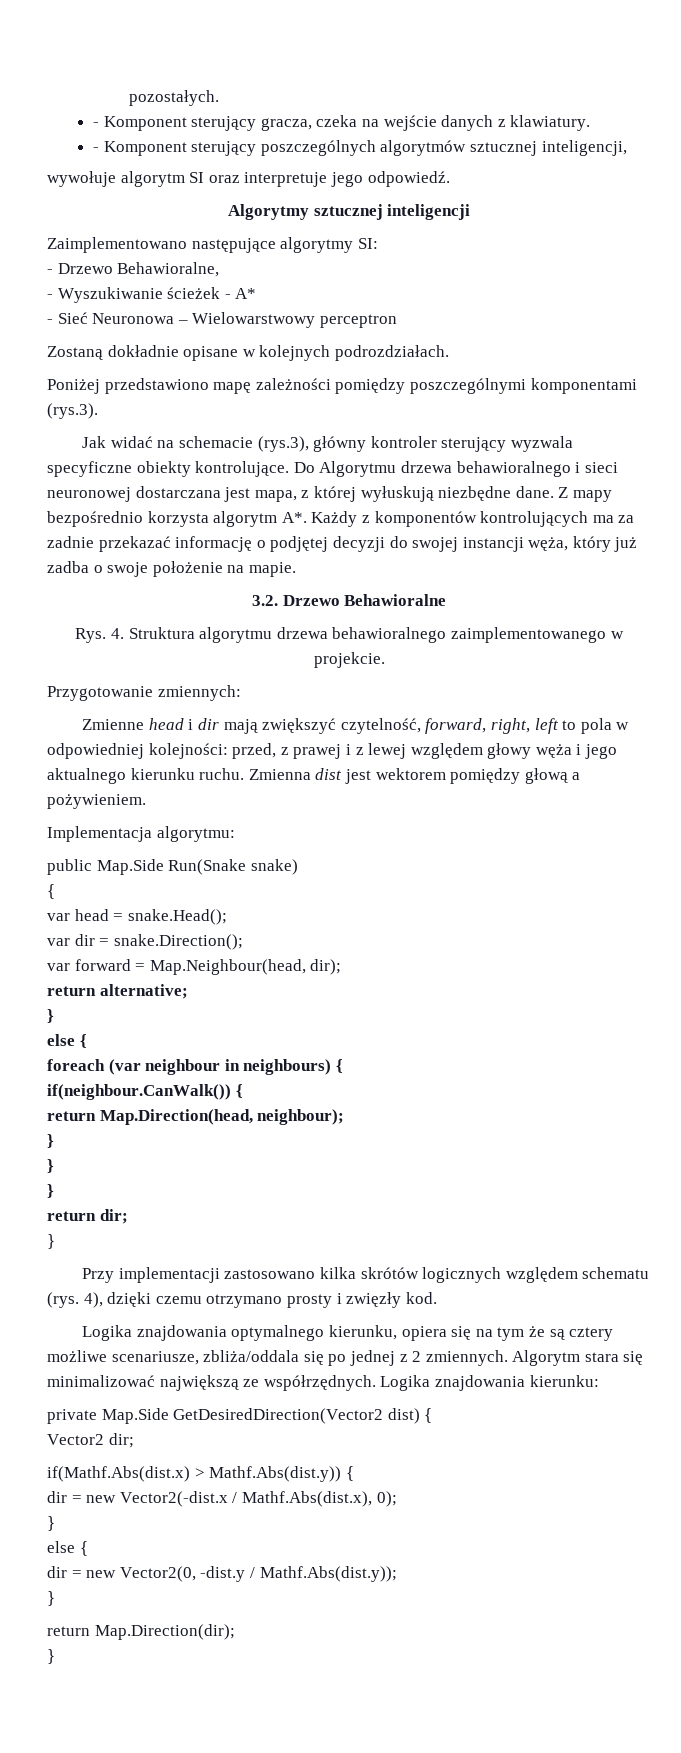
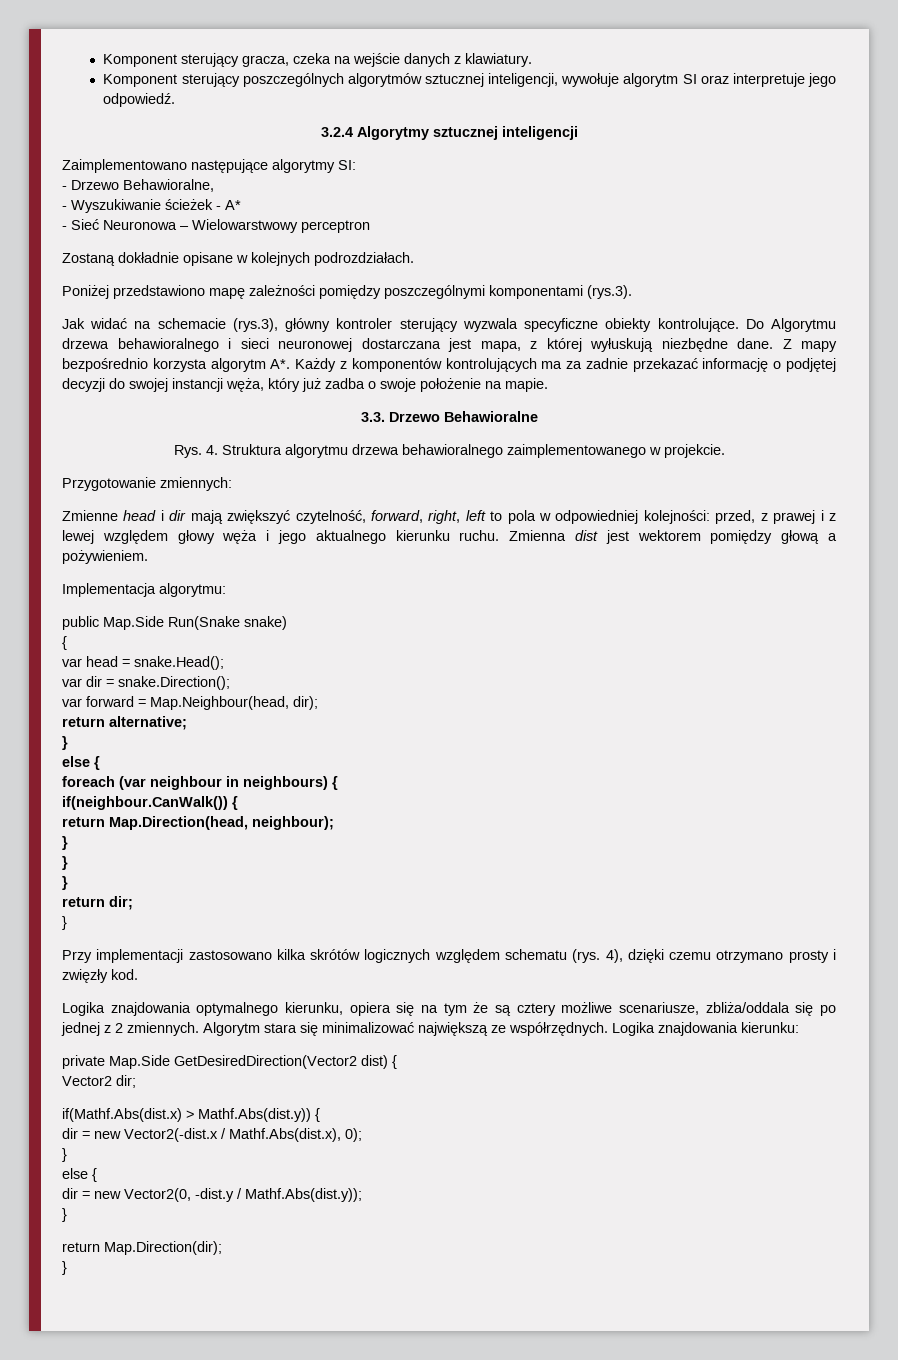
[128,90,219,106] [92,122,99,127] pozostałych. // - -> (103, 60) none
[92,147,99,152] - -> (533, 60) none
(627, 148) // -> (559, 80) none
(450, 179) none -> [320,127,353,137] 3.2.4
[251,595,278,606] 3.2. -> [360,412,385,422] 3.3.

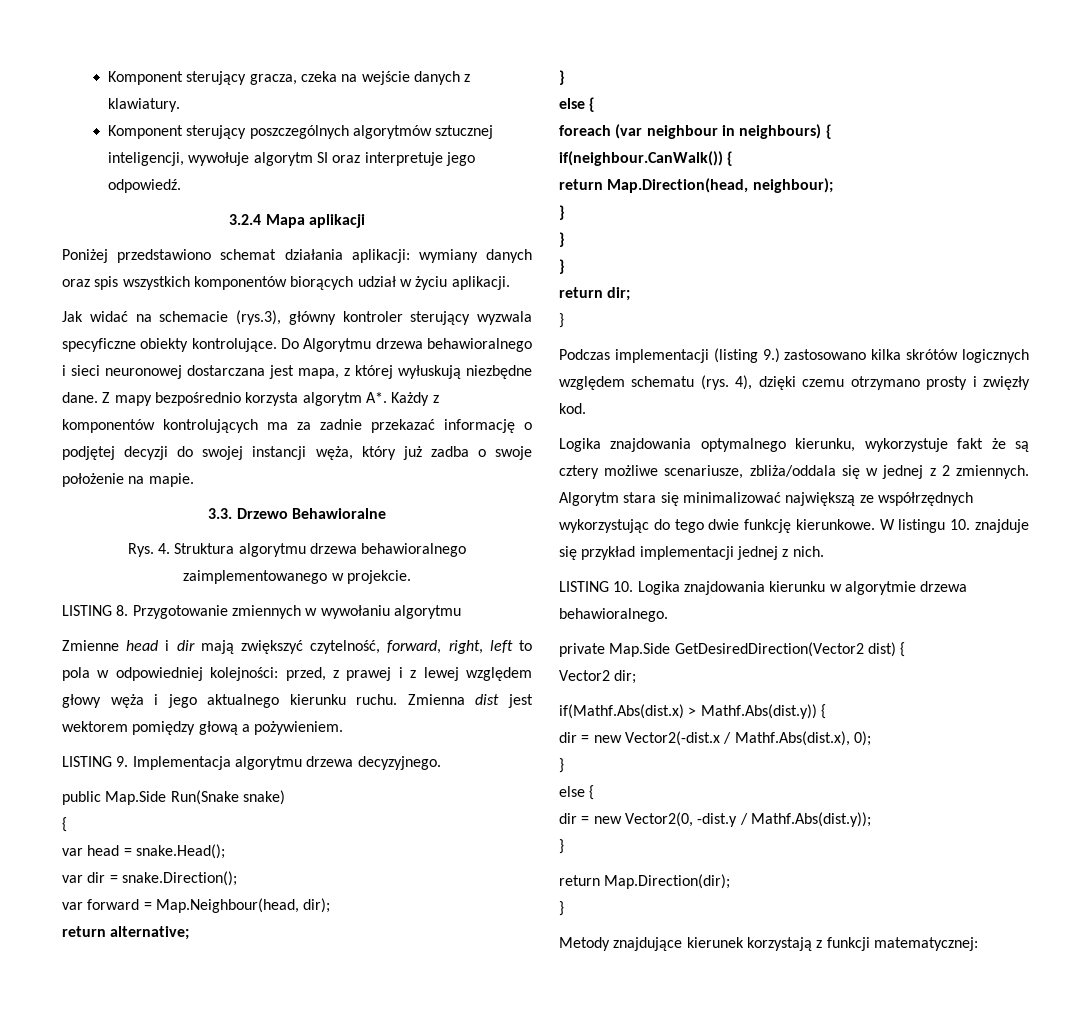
[356,126,578,140] [62,159,356,173] [62,179,214,192] [62,199,241,213] [62,219,370,233] [62,252,414,266] [62,285,632,299] Algorytmy sztucznej inteligencji // Zaimplementowano następujące algorytmy SI: // - Drzewo Behawioralne, // - Wyszukiwanie ścieżek - A* // - Sieć Neuronowa – Wielowarstwowy perceptron // Zostaną dokładnie opisane w kolejnych podrozdziałach. // Poniżej przedstawiono mapę zależności pomiędzy poszczególnymi komponentami (rys.3). -> [265,214,365,228] [62,249,532,263] [62,276,510,290] Mapa aplikacji // Poniżej przedstawiono schemat działania aplikacji: wymiany danych oraz spis wszystkich komponentów biorących udział w życiu aplikacji.
[62,477,232,491] Przygotowanie zmiennych: -> [62,605,461,619] LISTING 8. Przygotowanie zmiennych w wywołaniu algorytmu
[62,583,226,597] Implementacja algorytmu: -> [62,756,441,770] LISTING 9. Implementacja algorytmu drzewa decyzyjnego.
[62,949,184,963] Przy implementacji -> [559,348,780,363] Podczas implementacji (listing 9.)
[349,1002,467,1016] opiera się na tym -> [864,438,984,452] wykorzystuje fakt
[820,1005,836,1016] po -> [866,468,879,476] w
[509,1022,799,1036] współrzędnych. Logika znajdowania kierunku: -> [877,492,973,506] [559,519,1029,533] [559,546,824,560] [559,581,968,595] [559,608,668,622] współrzędnych wykorzystując do tego dwie funkcję kierunkowe. W listingu 10. znajduje się przykład implementacji jednej z nich. // LISTING 10. Logika znajdowania kierunku w algorytmie drzewa behawioralnego.
(67, 1268) none -> [559,937,978,951] // Metody znajdujące kierunek korzystają z funkcji matematycznej:

